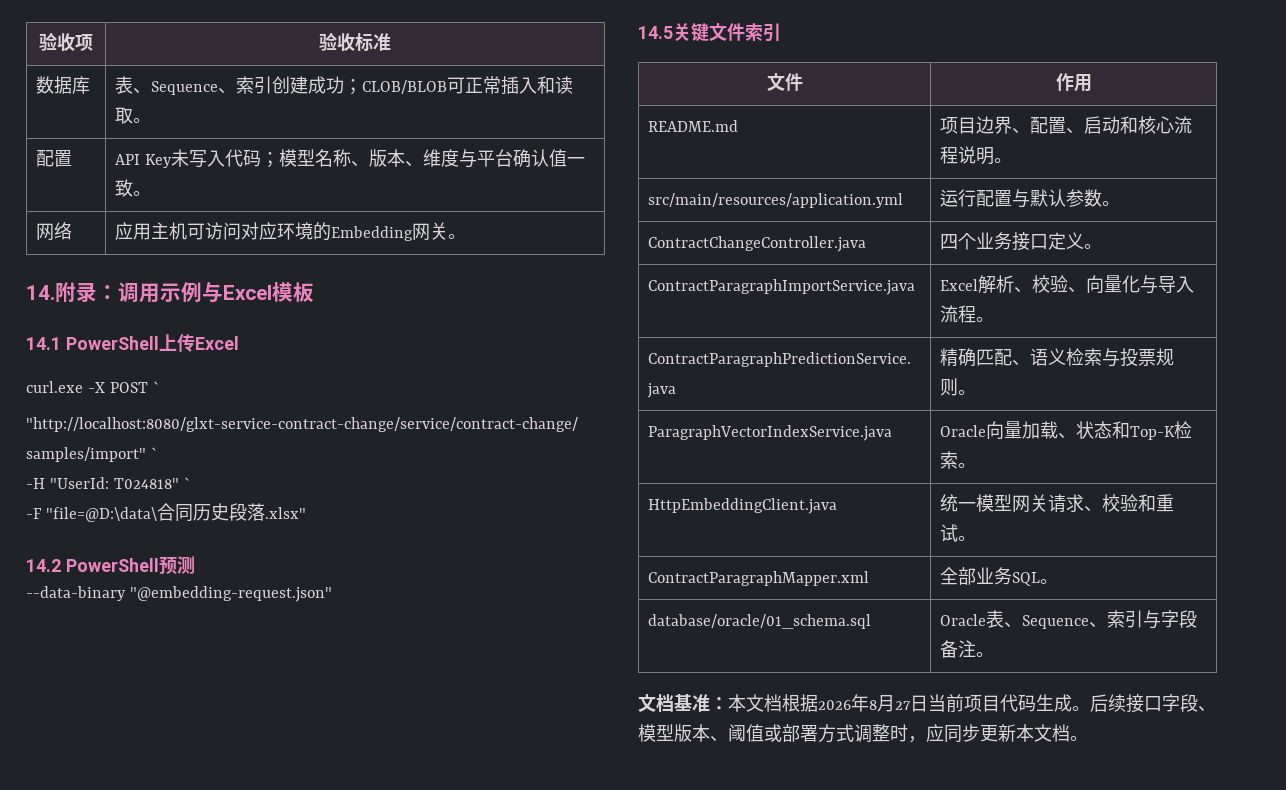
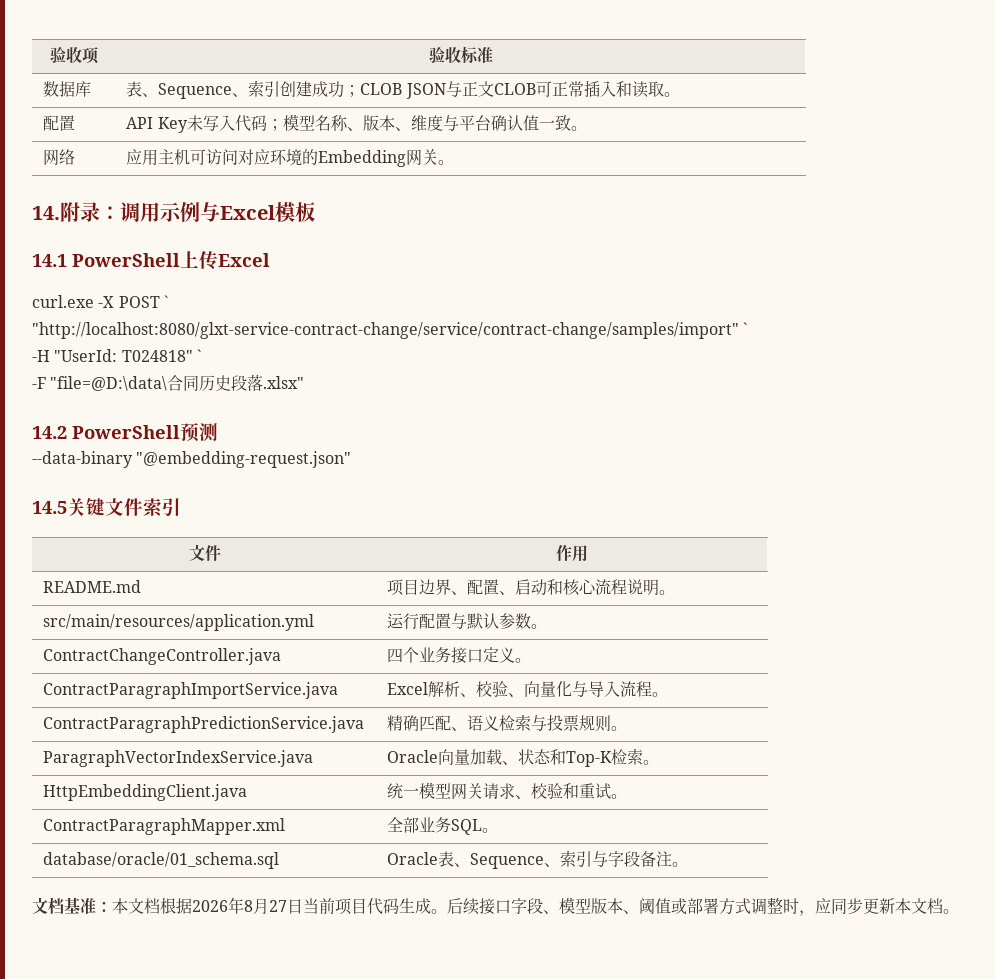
[361,80,447,94] CLOB/BLOB -> [360,81,536,99] CLOB JSON与正文CLOB

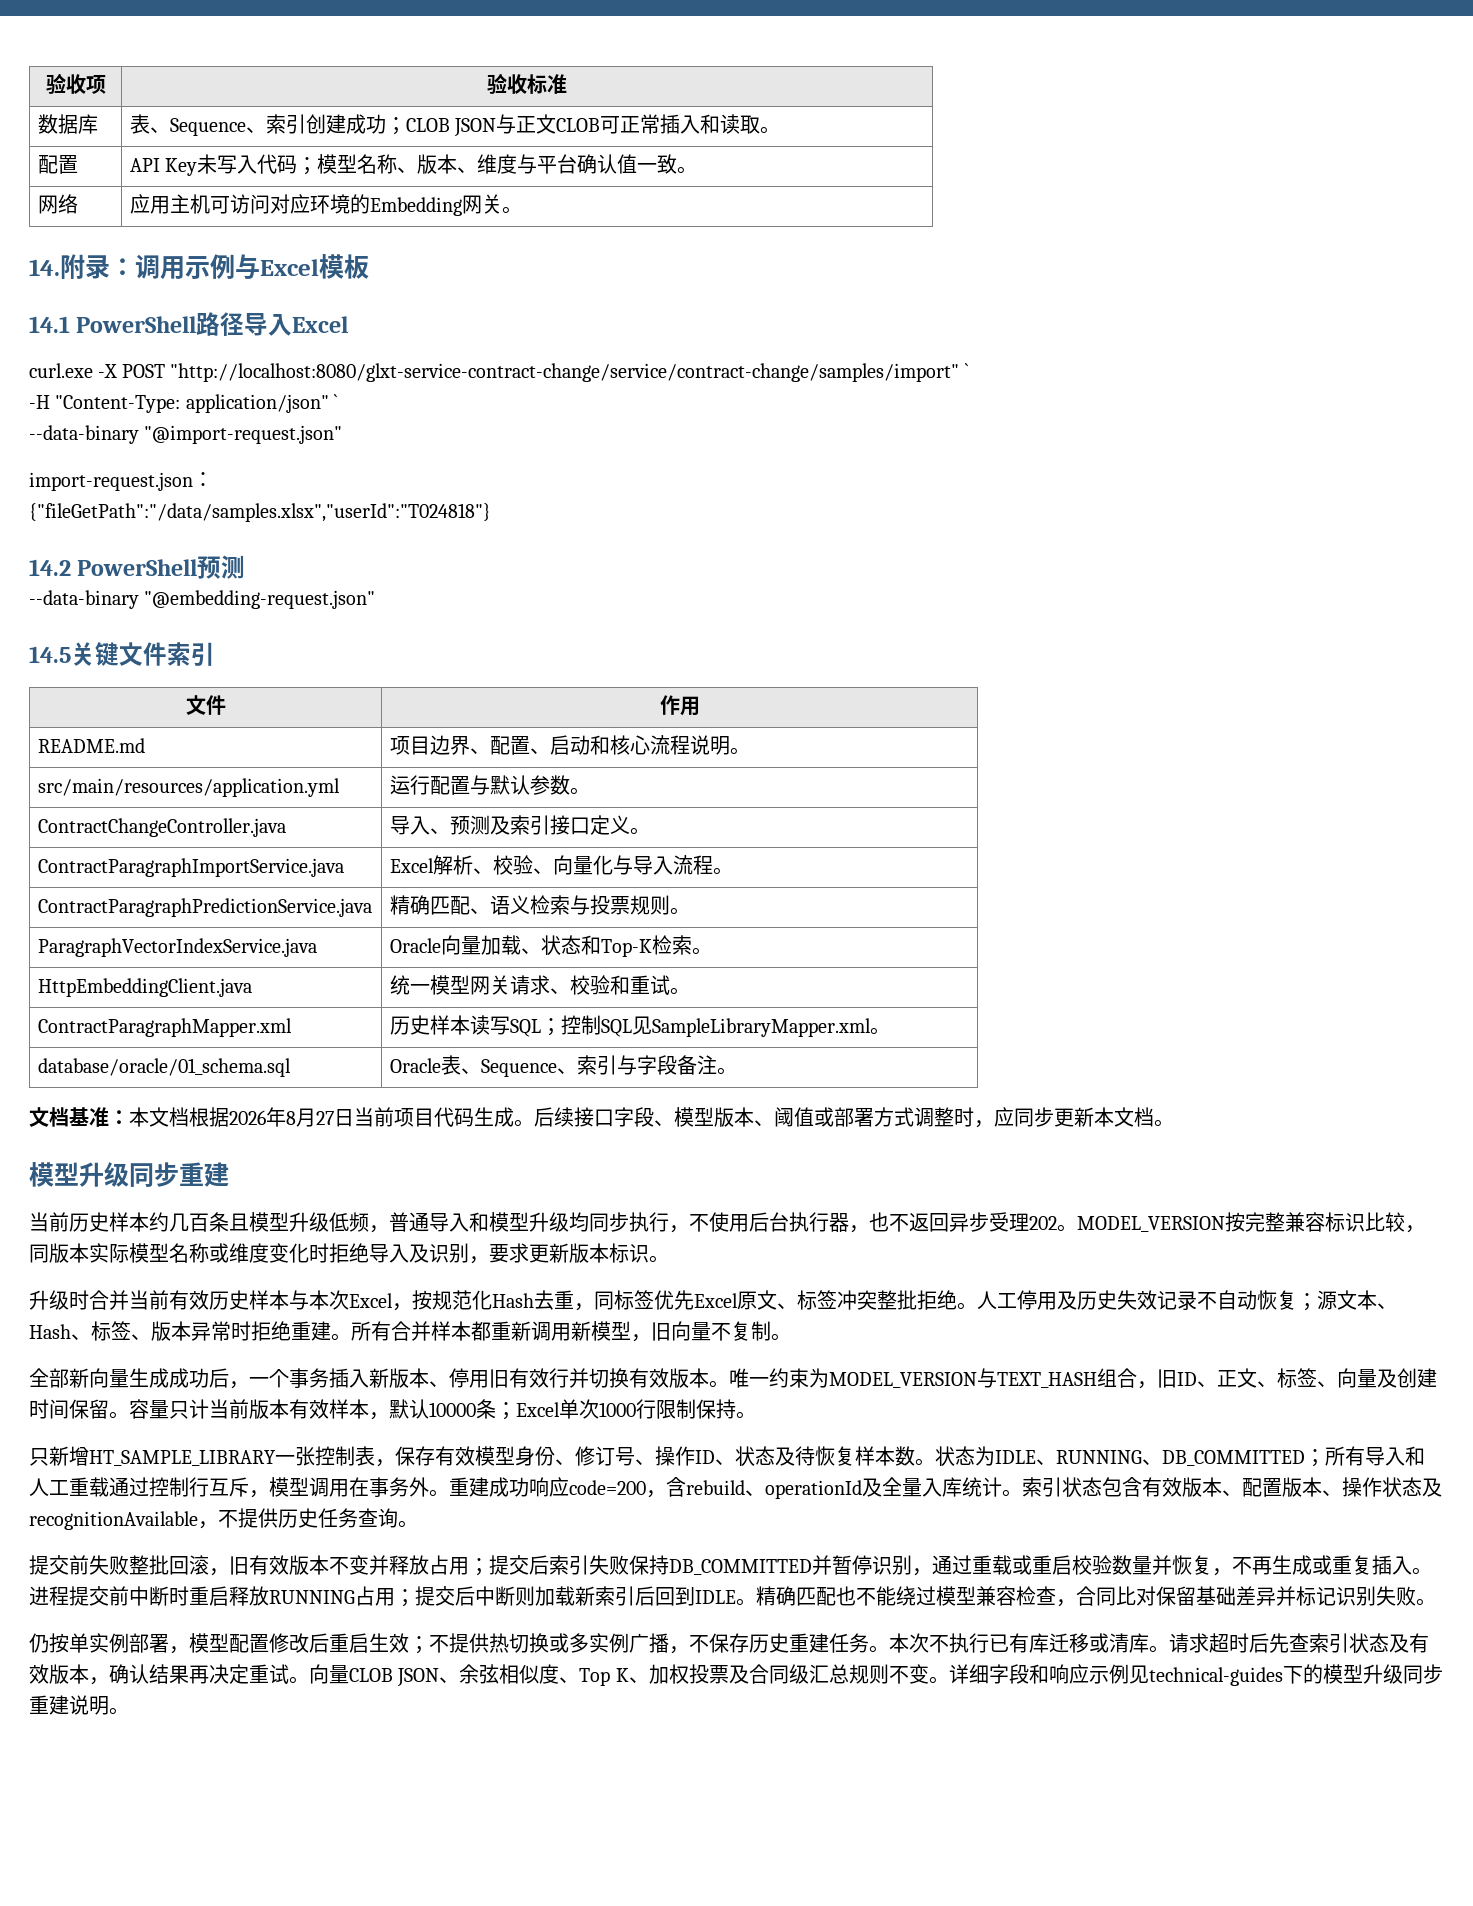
[180,251,218,270] 上传 -> [196,312,293,336] 路径导入
[163,295,168,308] ` // -> (165, 371) none
[54,349,201,362] [32,374,305,391] "UserId: T024818" ` // -F "file=@D:\data\合同历史段落.xlsx" -> [55,394,339,413] [29,425,343,444] [29,472,213,491] [29,503,491,522] "Content-Type: application/json" ` // --data-binary "@import-request.json" // import-request.json： // {"fileGetPath":"/data/samples.xlsx","userId":"T024818"}
[387,647,452,663] 四个业务 -> [389,815,550,835] 导入、预测及索引
[387,817,483,835] 全部业务SQL -> [389,1015,871,1037] 历史样本读写SQL；控制SQL见SampleLibraryMapper.xml
(959, 911) none -> [29,1162,229,1187] [29,1212,1425,1233] [29,1243,669,1264] [29,1290,1397,1311] [29,1321,791,1342] [29,1368,1437,1389] [29,1399,756,1420] [29,1446,1425,1467] [29,1477,1442,1499] [29,1508,418,1530] [29,1555,1432,1576] [29,1586,1436,1607] [29,1633,1429,1654] [29,1664,1443,1687] [29,1695,129,1715] // 模型升级同步重建 // 当前历史样本约几百条且模型升级低频，普通导入和模型升级均同步执行，不使用后台执行器，也不返回异步受理202。MODEL_VERSION按完整兼容标识比较，同版本实际模型名称或维度变化时拒绝导入及识别，要求更新版本标识。 // 升级时合并当前有效历史样本与本次Excel，按规范化Hash去重，同标签优先Excel原文、标签冲突整批拒绝。人工停用及历史失效记录不自动恢复；源文本、Hash、标签、版本异常时拒绝重建。所有合并样本都重新调用新模型，旧向量不复制。 // 全部新向量生成成功后，一个事务插入新版本、停用旧有效行并切换有效版本。唯一约束为MODEL_VERSION与TEXT_HASH组合，旧ID、正文、标签、向量及创建时间保留。容量只计当前版本有效样本，默认10000条；Excel单次1000行限制保持。 // 只新增HT_SAMPLE_LIBRARY一张控制表，保存有效模型身份、修订号、操作ID、状态及待恢复样本数。状态为IDLE、RUNNING、DB_COMMITTED；所有导入和人工重载通过控制行互斥，模型调用在事务外。重建成功响应code=200，含rebuild、operationId及全量入库统计。索引状态包含有效版本、配置版本、操作状态及recognitionAvailable，不提供历史任务查询。 // 提交前失败整批回滚，旧有效版本不变并释放占用；提交后索引失败保持DB_COMMITTED并暂停识别，通过重载或重启校验数量并恢复，不再生成或重复插入。进程提交前中断时重启释放RUNNING占用；提交后中断则加载新索引后回到IDLE。精确匹配也不能绕过模型兼容检查，合同比对保留基础差异并标记识别失败。 // 仍按单实例部署，模型配置修改后重启生效；不提供热切换或多实例广播，不保存历史重建任务。本次不执行已有库迁移或清库。请求超时后先查索引状态及有效版本，确认结果再决定重试。向量CLOB JSON、余弦相似度、Top K、加权投票及合同级汇总规则不变。详细字段和响应示例见technical-guides下的模型升级同步重建说明。

